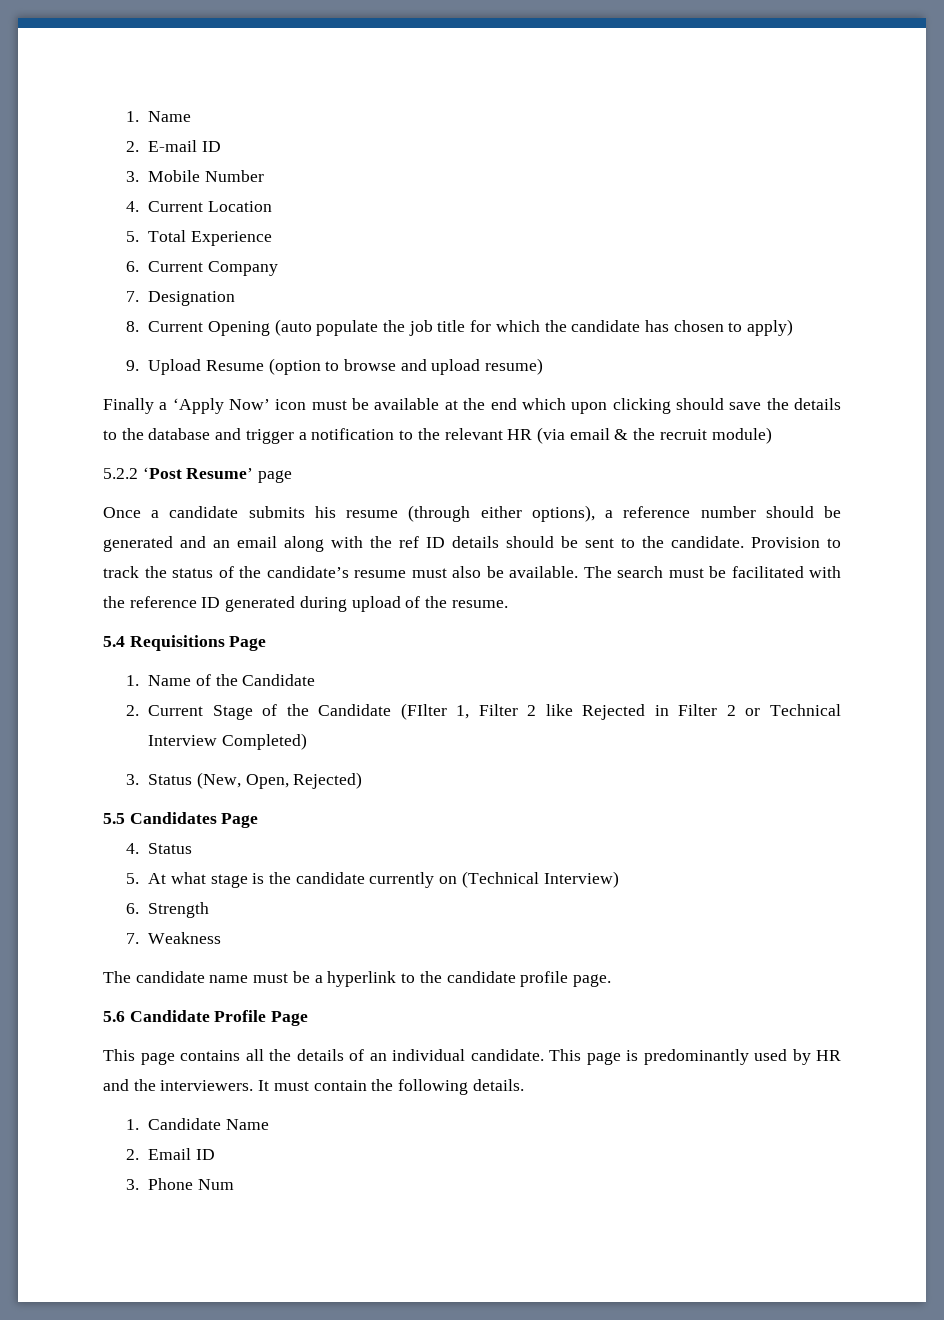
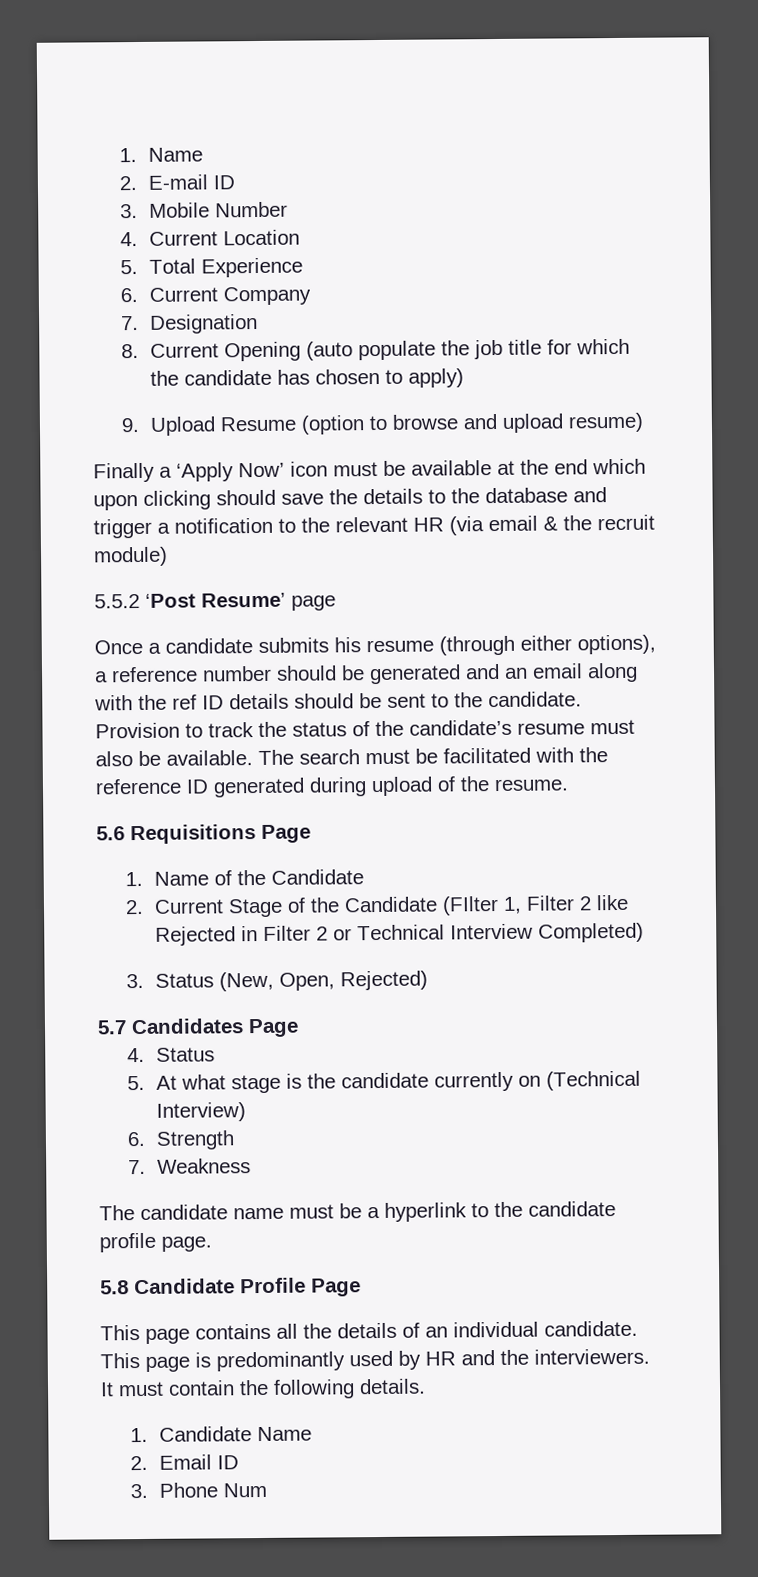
[103,468,138,479] 5.2.2 -> [94,594,140,609] 5.5.2
[103,636,125,647] 5.4 -> [96,826,125,841] 5.6
[103,813,125,824] 5.5 -> [97,1020,127,1035] 5.7
[103,1011,125,1022] 5.6 -> [100,1280,129,1295] 5.8

